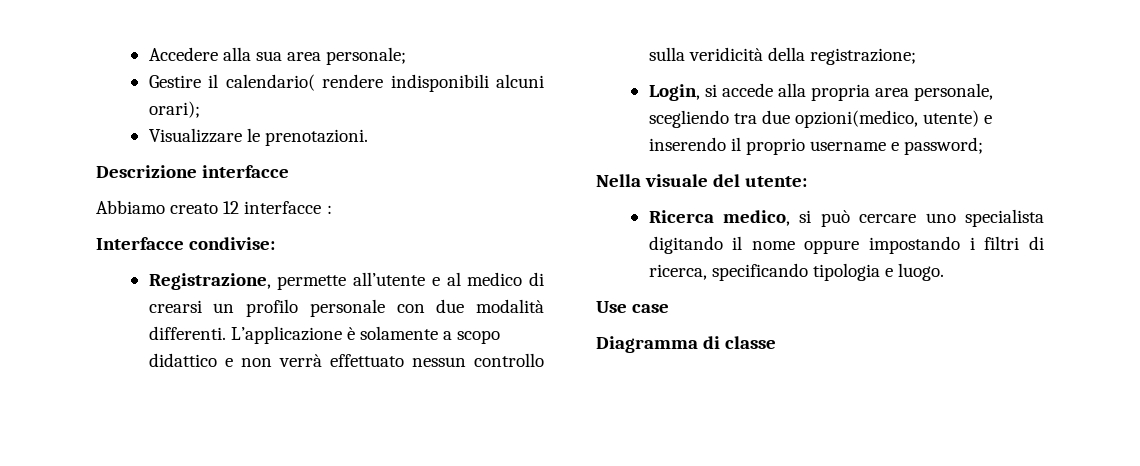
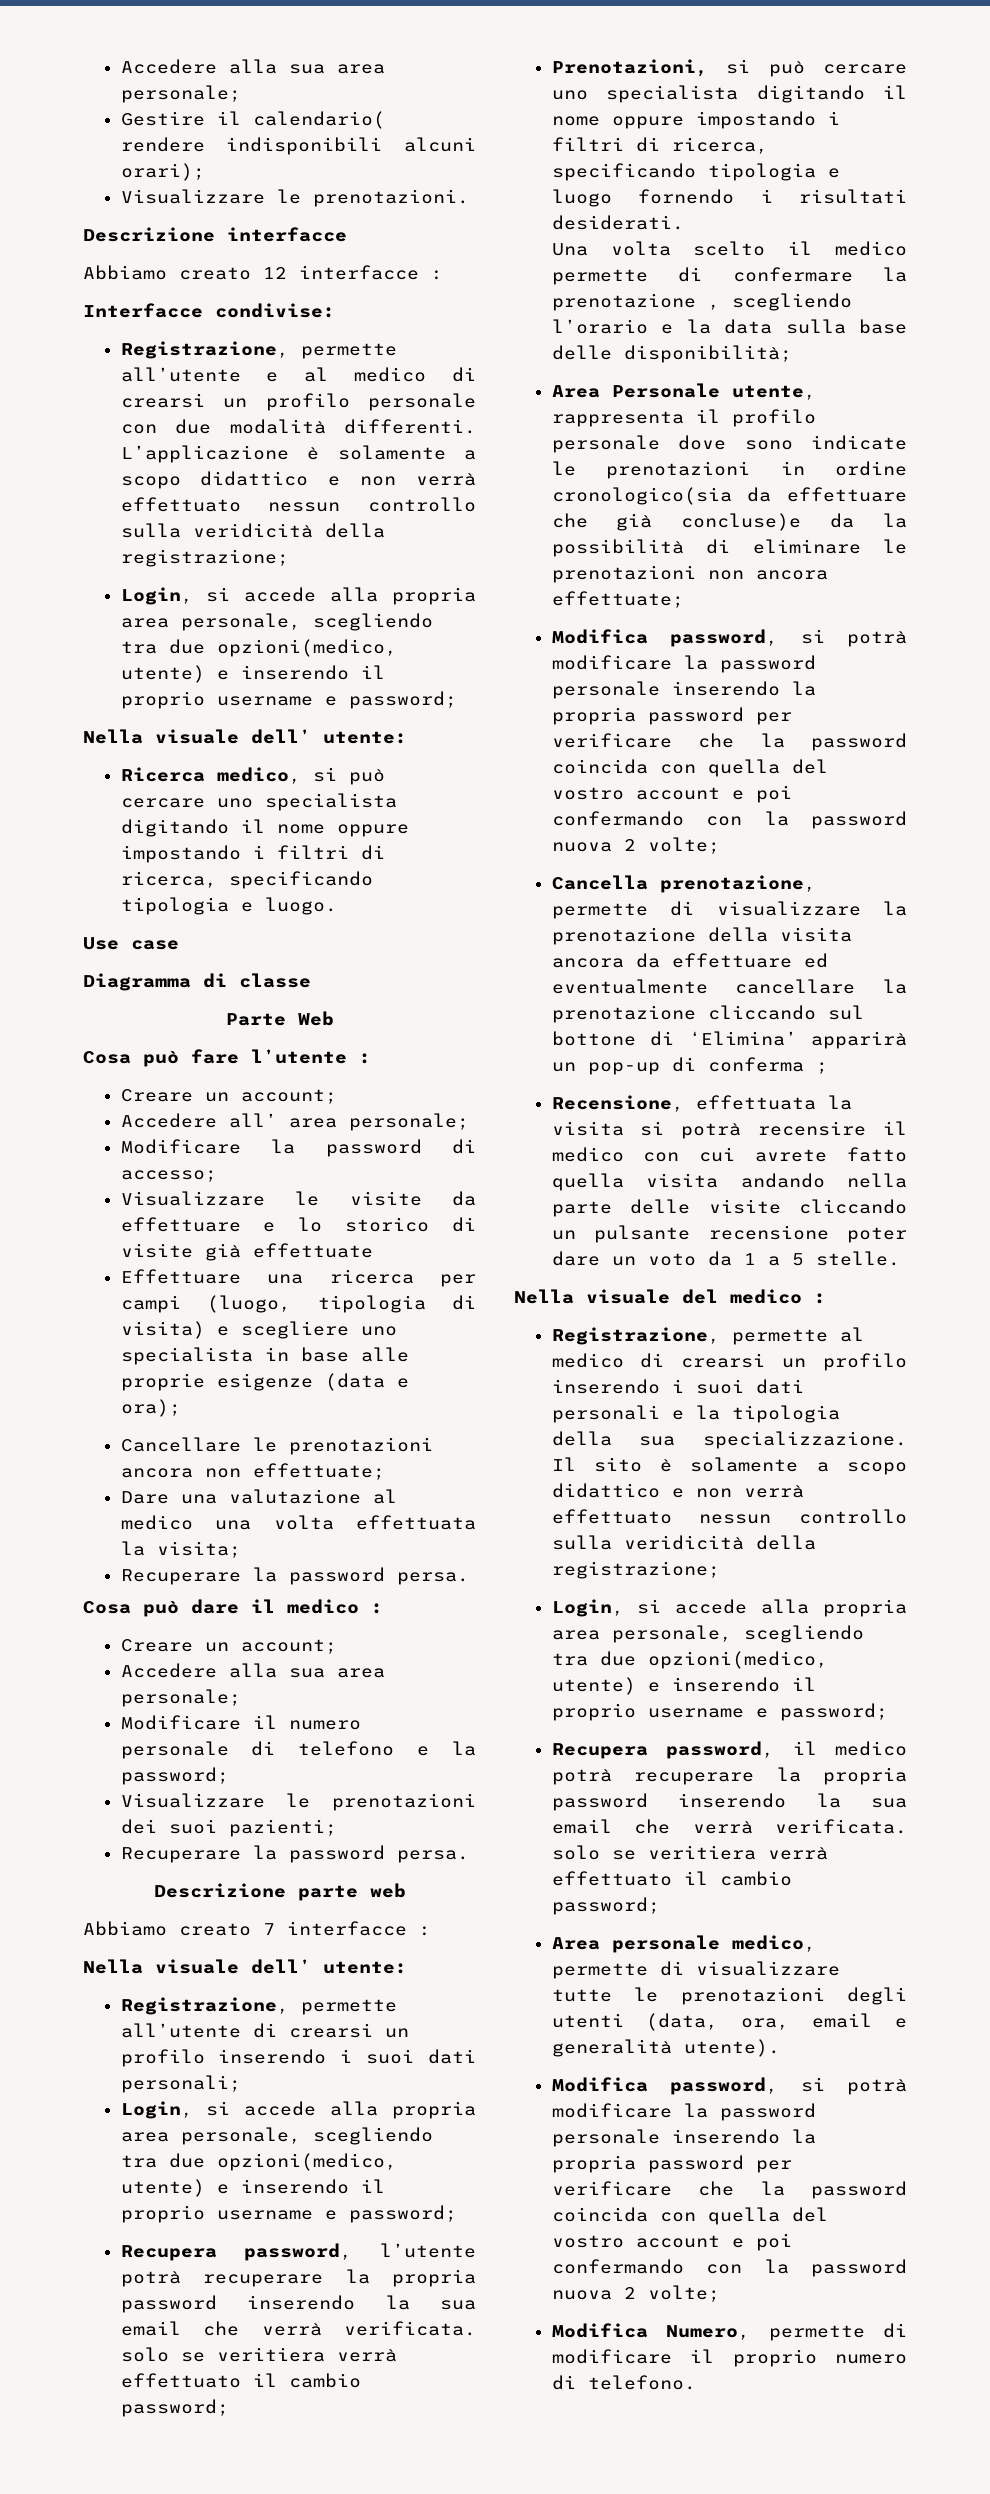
[713,174,741,187] del -> [251,729,311,744] dell’
(777, 342) none -> [225,1011,334,1026] [83,1049,371,1067] [120,1089,337,1104] [120,1113,469,1131] [120,1139,476,1157] [120,1170,217,1182] [120,1191,476,1206] [120,1217,477,1232] [120,1243,373,1261] [120,1269,476,1287] [120,1295,476,1313] [120,1321,397,1339] [120,1347,409,1365] [120,1373,409,1391] [120,1399,181,1417] [120,1437,433,1455] [120,1463,385,1480] [120,1489,397,1504] [120,1515,476,1530] [120,1541,241,1558] [120,1567,469,1585] [83,1599,383,1617] [120,1639,337,1654] [120,1663,385,1678] [120,1689,241,1707] [120,1715,361,1730] [120,1741,477,1759] [120,1767,229,1785] [120,1793,476,1811] [120,1819,337,1837] [120,1845,469,1863] [153,1883,406,1901] [83,1921,431,1936] [83,1959,407,1974] [120,1997,397,2015] [120,2023,409,2038] [120,2049,476,2067] [120,2075,241,2093] [120,2101,476,2119] [120,2127,433,2145] [120,2153,397,2171] [120,2179,385,2197] [120,2205,457,2223] [120,2243,476,2261] [120,2269,476,2287] [120,2295,476,2313] [120,2321,476,2336] [120,2347,397,2362] [120,2373,361,2388] [120,2399,229,2417] [551,59,907,77] [551,85,907,103] [551,111,840,129] [551,137,768,154] [551,163,840,181] [551,189,907,207] [551,215,684,230] [551,241,907,256] [551,267,907,285] [551,293,852,311] [551,319,907,334] [551,345,792,363] [551,383,816,400] [551,409,816,427] [551,435,907,453] [551,461,907,479] [551,487,907,505] [551,513,907,531] [551,539,907,557] [551,565,828,583] [551,591,684,608] [551,629,907,647] [551,655,816,673] [551,681,816,699] [551,707,792,725] [551,733,907,751] [551,759,828,777] [551,785,792,803] [551,811,907,829] [551,837,720,854] [551,875,816,893] [551,901,907,919] [551,927,852,945] [551,953,828,968] [551,979,907,994] [551,1005,864,1023] [551,1031,907,1049] [551,1057,828,1075] [551,1095,852,1112] [551,1121,907,1139] [551,1147,907,1162] [551,1173,907,1191] [551,1199,907,1217] [551,1225,907,1243] [551,1251,900,1266] [514,1289,826,1304] [551,1327,864,1345] [551,1353,907,1371] [551,1379,804,1394] [551,1405,840,1423] [551,1431,907,1449] [551,1457,907,1475] [551,1483,804,1498] [551,1509,907,1524] [551,1535,816,1550] [551,1561,720,1579] [551,1599,907,1617] [551,1625,864,1643] [551,1651,828,1669] [551,1677,816,1695] [551,1703,888,1721] [551,1741,907,1759] [551,1767,907,1785] [551,1793,907,1811] [551,1819,907,1834] [551,1845,828,1860] [551,1871,792,1886] [551,1897,660,1915] [551,1935,816,1953] [551,1961,840,1979] [551,1987,907,2005] [551,2013,907,2031] [551,2039,780,2057] [551,2077,907,2095] [551,2103,816,2121] [551,2129,816,2147] [551,2155,792,2173] [551,2181,907,2199] [551,2207,828,2225] [551,2233,792,2251] [551,2259,907,2277] [551,2285,720,2302] [551,2323,907,2341] [551,2349,907,2367] [551,2375,696,2390] // Parte Web // Cosa può fare l’utente : // Creare un account; // Accedere all’ area personale; // Modificare la password di accesso; // Visualizzare le visite da effettuare e lo storico di visite già effettuate // Effettuare una ricerca per campi (luogo, tipologia di visita) e scegliere uno specialista in base alle proprie esigenze (data e ora); // Cancellare le prenotazioni ancora non effettuate; // Dare una valutazione al medico una volta effettuata la visita; // Recuperare la password persa. // Cosa può dare il medico : // Creare un account; // Accedere alla sua area personale; // Modificare il numero personale di telefono e la password; // Visualizzare le prenotazioni dei suoi pazienti; // Recuperare la password persa. // Descrizione parte web // Abbiamo creato 7 interfacce : // Nella visuale dell’ utente: // Registrazione, permette all’utente di crearsi un profilo inserendo i suoi dati personali; // Login, si accede alla propria area personale, scegliendo tra due opzioni(medico, utente) e inserendo il proprio username e password; // Recupera password, l’utente potrà recuperare la propria password inserendo la sua email che verrà verificata. solo se veritiera verrà effettuato il cambio password; // Prenotazioni, si può cercare uno specialista digitando il nome oppure impostando i filtri di ricerca, specificando tipologia e luogo fornendo i risultati desiderati. // Una volta scelto il medico permette di confermare la prenotazione , scegliendo l’orario e la data sulla base delle disponibilità; // Area Personale utente, rappresenta il profilo personale dove sono indicate le prenotazioni in ordine cronologico(sia da effettuare che già concluse)e da la possibilità di eliminare le prenotazioni non ancora effettuate; // Modifica password, si potrà modificare la password personale inserendo la propria password per verificare che la password coincida con quella del vostro account e poi confermando con la password nuova 2 volte; // Cancella prenotazione, permette di visualizzare la prenotazione della visita ancora da effettuare ed eventualmente cancellare la prenotazione cliccando sul bottone di ‘Elimina’ apparirà un pop-up di conferma ; // Recensione, effettuata la visita si potrà recensire il medico con cui avrete fatto quella visita andando nella parte delle visite cliccando un pulsante recensione poter dare un voto da 1 a 5 stelle. // Nella visuale del medico : // Registrazione, permette al medico di crearsi un profilo inserendo i suoi dati personali e la tipologia della sua specializzazione. Il sito è solamente a scopo didattico e non verrà effettuato nessun controllo sulla veridicità della registrazione; // Login, si accede alla propria area personale, scegliendo tra due opzioni(medico, utente) e inserendo il proprio username e password; // Recupera password, il medico potrà recuperare la propria password inserendo la sua email che verrà verificata. solo se veritiera verrà effettuato il cambio password; // Area personale medico, permette di visualizzare tutte le prenotazioni degli utenti (data, ora, email e generalità utente). // Modifica password, si potrà modificare la password personale inserendo la propria password per verificare che la password coincida con quella del vostro account e poi confermando con la password nuova 2 volte; // Modifica Numero, permette di modificare il proprio numero di telefono.

